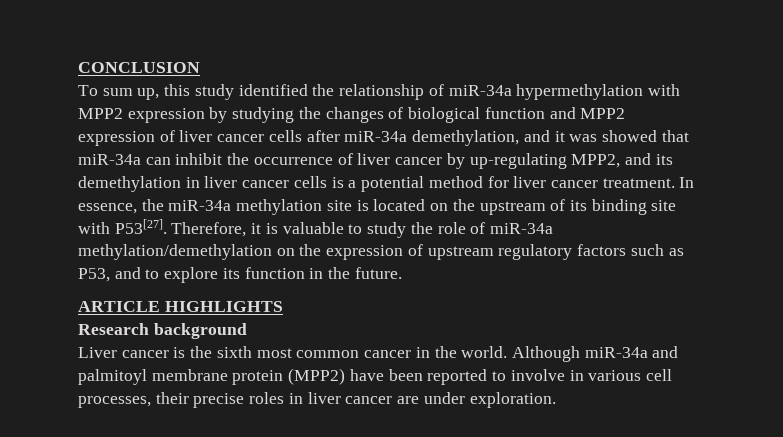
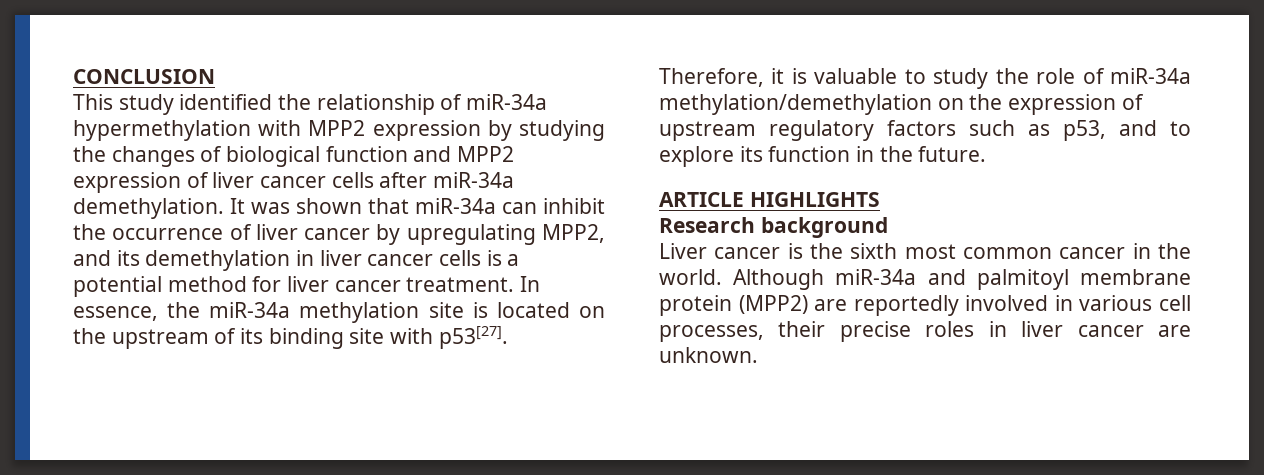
[78,84,191,100] To sum up, this -> [73,94,113,110] This
[412,130,657,146] demethylation, and it was showed -> [73,198,362,219] demethylation. It was shown
[469,153,567,169] up-regulating -> [406,224,536,245] upregulating
[114,219,167,234] P53[27]. -> [438,326,508,349] p53[27].
[78,268,110,282] P53, -> [1063,120,1106,141] p53,
[349,369,565,385] have been reported to involve -> [814,295,1049,316] are reportedly involved
[423,392,556,408] under exploration. -> [659,347,758,363] unknown.

